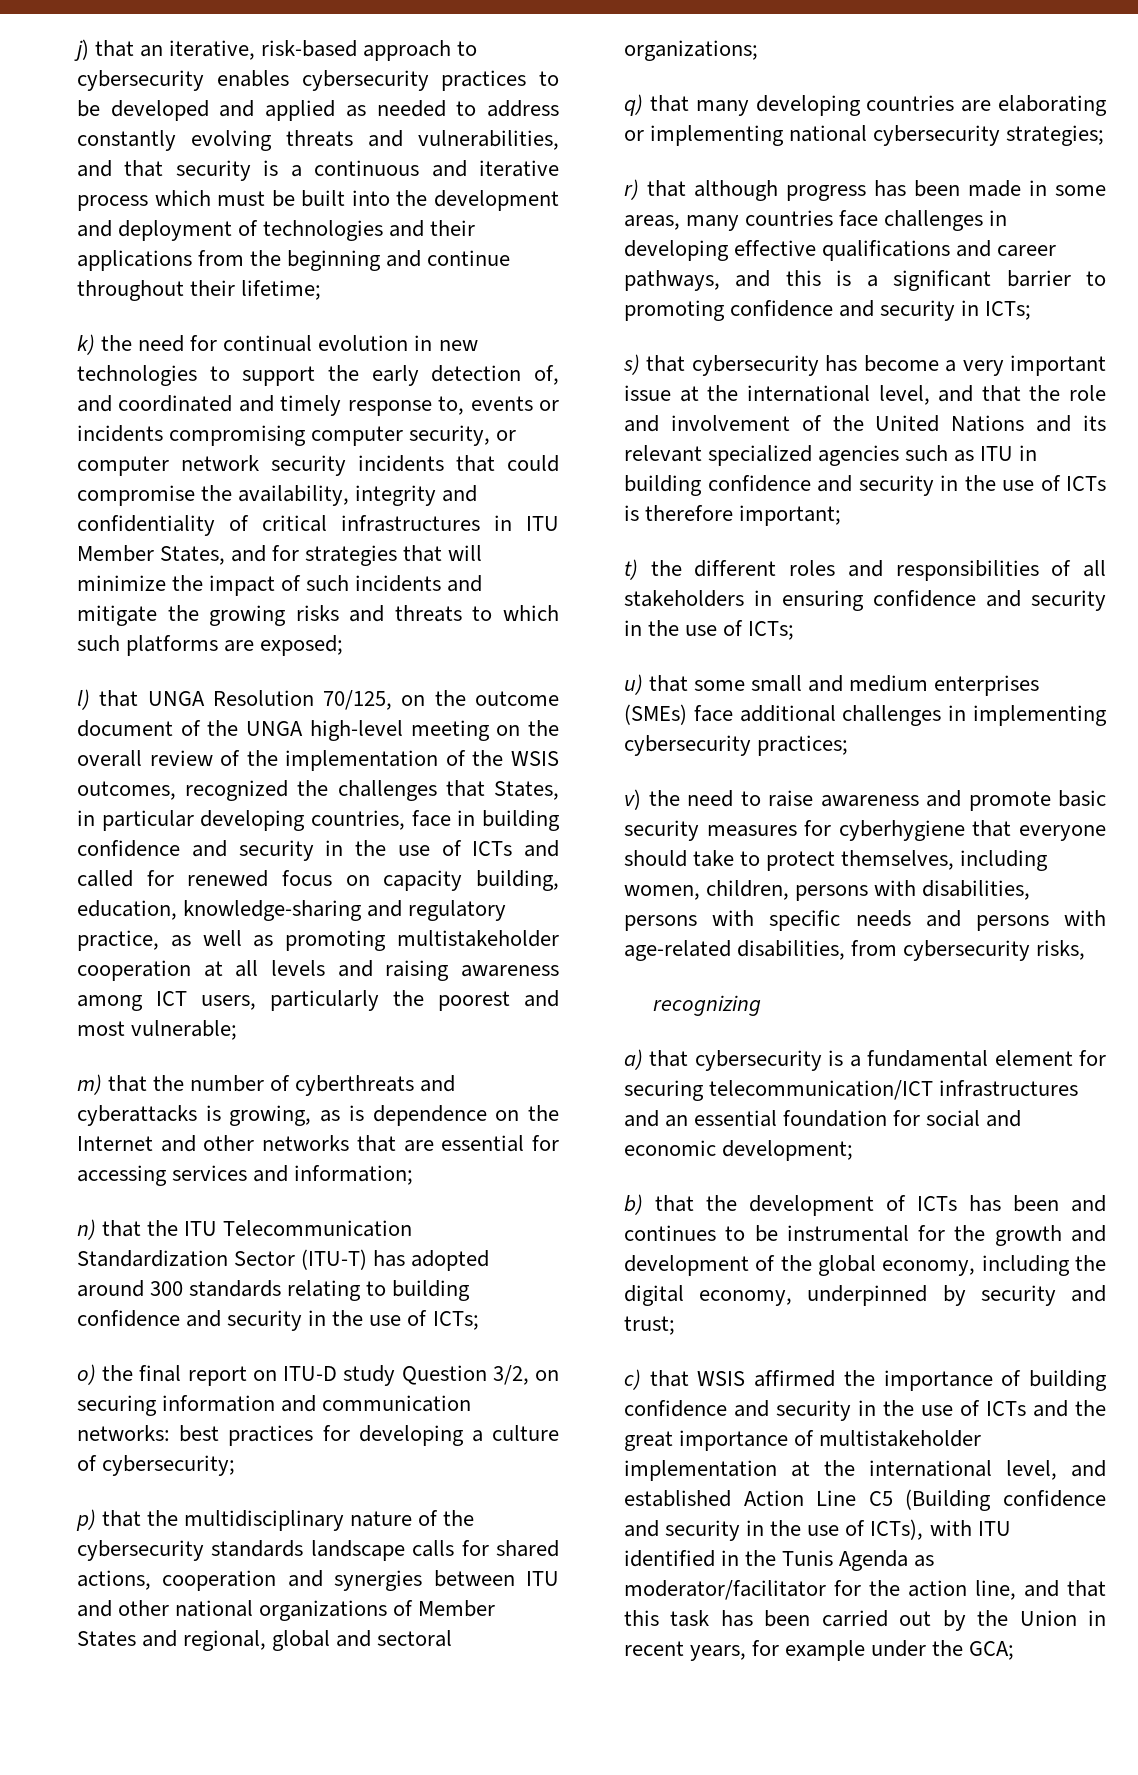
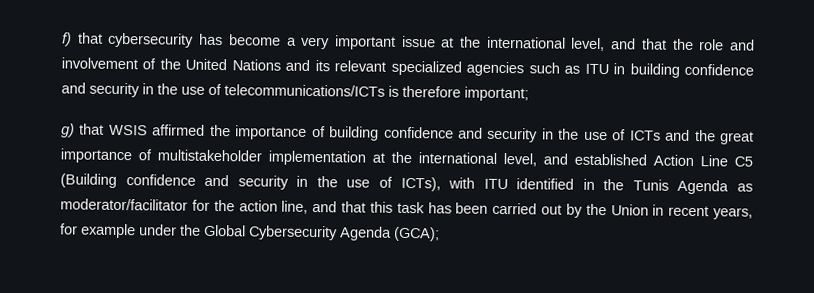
[74,39,478,61] [77,70,559,91] [77,100,559,121] [77,130,559,151] [77,160,559,181] [77,190,559,211] [77,220,476,241] [77,250,511,271] [77,280,322,301] [77,334,478,355] [77,365,559,386] [77,395,559,416] [77,425,517,446] [77,455,559,476] [77,485,478,506] [77,515,559,536] [77,545,483,566] [77,575,483,596] [77,605,559,626] [77,635,344,656] [77,689,559,710] [77,720,559,741] [77,750,559,771] [77,780,559,801] [77,810,560,831] [77,840,559,861] [77,870,559,891] [77,900,507,921] [77,930,559,951] [77,960,559,981] [77,990,559,1011] [77,1020,238,1040] [77,1074,456,1096] [77,1105,559,1126] [77,1135,559,1152] [77,1165,414,1186] [77,1219,413,1240] [77,1249,490,1271] [77,1280,471,1301] [77,1310,479,1331] [77,1364,559,1386] [77,1395,472,1416] [77,1425,559,1446] [77,1455,236,1476] [76,1509,475,1531] [77,1540,559,1561] [77,1570,559,1591] [77,1600,496,1621] [77,1630,453,1651] [624,40,758,61] [624,94,1107,116] [624,125,1105,146] [624,179,1106,201] [624,210,1008,231] [624,240,1057,261] [624,270,1106,291] [624,300,1032,321] [623,354,640,375] j) that an iterative, risk-based approach to cybersecurity enables cybersecurity practices to be developed and applied as needed to address constantly evolving threats and vulnerabilities, and that security is a continuous and iterative process which must be built into the development and deployment of technologies and their applications from the beginning and continue throughout their lifetime; // k) the need for continual evolution in new technologies to support the early detection of, and coordinated and timely response to, events or incidents compromising computer security, or computer network security incidents that could compromise the availability, integrity and confidentiality of critical infrastructures in ITU Member States, and for strategies that will minimize the impact of such incidents and mitigate the growing risks and threats to which such platforms are exposed; // l) that UNGA Resolution 70/125, on the outcome document of the UNGA high-level meeting on the overall review of the implementation of the WSIS outcomes, recognized the challenges that States, in particular developing countries, face in building confidence and security in the use of ICTs and called for renewed focus on capacity building, education, knowledge-sharing and regulatory practice, as well as promoting multistakeholder cooperation at all levels and raising awareness among ICT users, particularly the poorest and most vulnerable; // m) that the number of cyberthreats and cyberattacks is growing, as is dependence on the Internet and other networks that are essential for accessing services and information; // n) that the ITU Telecommunication Standardization Sector (ITU-T) has adopted around 300 standards relating to building confidence and security in the use of ICTs; // o) the final report on ITU-D study Question 3/2, on securing information and communication networks: best practices for developing a culture of cybersecurity; // p) that the multidisciplinary nature of the cybersecurity standards landscape calls for shared actions, cooperation and synergies between ITU and other national organizations of Member States and regional, global and sectoral organizations; // q) that many developing countries are elaborating or implementing national cybersecurity strategies; // r) that although progress has been made in some areas, many countries face challenges in developing effective qualifications and career pathways, and this is a significant barrier to promoting confidence and security in ICTs; // s) -> [62,32,72,47] f)
[1066,476,1106,491] ICTs -> [224,84,385,97] telecommunications/ICTs
[624,559,1106,581] [624,590,1106,611] [624,620,795,640] [624,674,1040,696] [624,704,1107,726] [624,735,849,756] [624,789,1106,811] [624,820,1106,841] [624,850,1049,871] [624,880,1031,901] [624,910,1106,931] [624,940,1086,961] [653,995,762,1016] [624,1049,1106,1071] [624,1080,1079,1101] [624,1110,1022,1127] [624,1140,854,1161] [624,1194,1106,1216] [624,1225,1106,1246] [624,1255,1106,1276] [624,1285,1106,1306] [624,1316,675,1335] [624,1369,641,1390] t) the different roles and responsibilities of all stakeholders in ensuring confidence and security in the use of ICTs; // u) that some small and medium enterprises (SMEs) face additional challenges in implementing cybersecurity practices; // v) the need to raise awareness and promote basic security measures for cyberhygiene that everyone should take to protect themselves, including women, children, persons with disabilities, persons with specific needs and persons with age-related disabilities, from cybersecurity risks, // recognizing // a) that cybersecurity is a fundamental element for securing telecommunication/ICT infrastructures and an essential foundation for social and economic development; // b) that the development of ICTs has been and continues to be instrumental for the growth and development of the global economy, including the digital economy, underpinned by security and trust; // c) -> [61,123,75,138] g)
[969,1641,1015,1660] GCA; -> [204,224,440,242] Global Cybersecurity Agenda (GCA);

